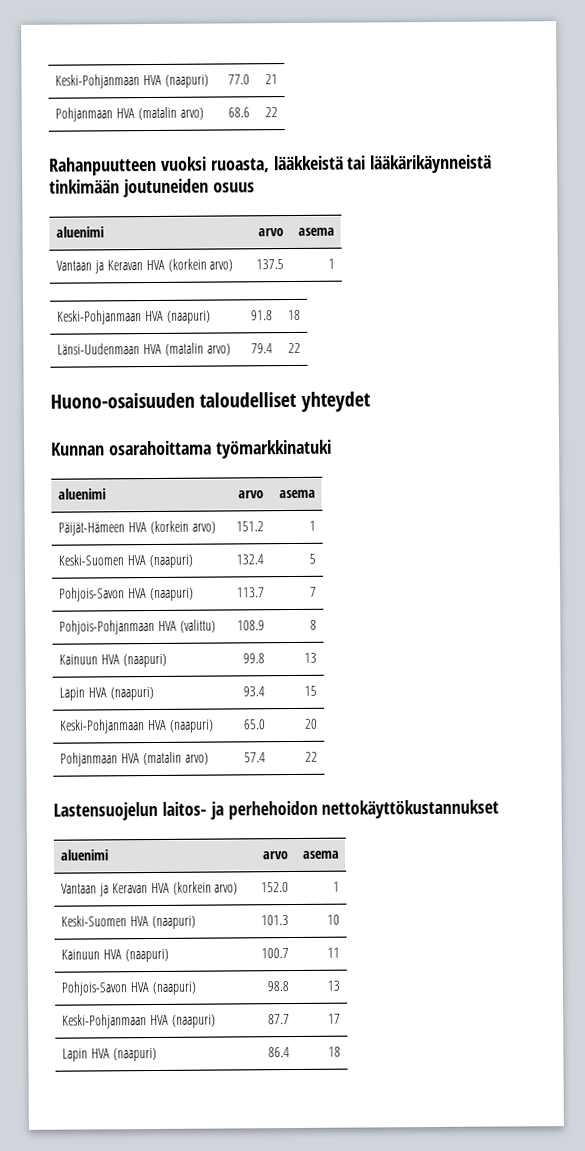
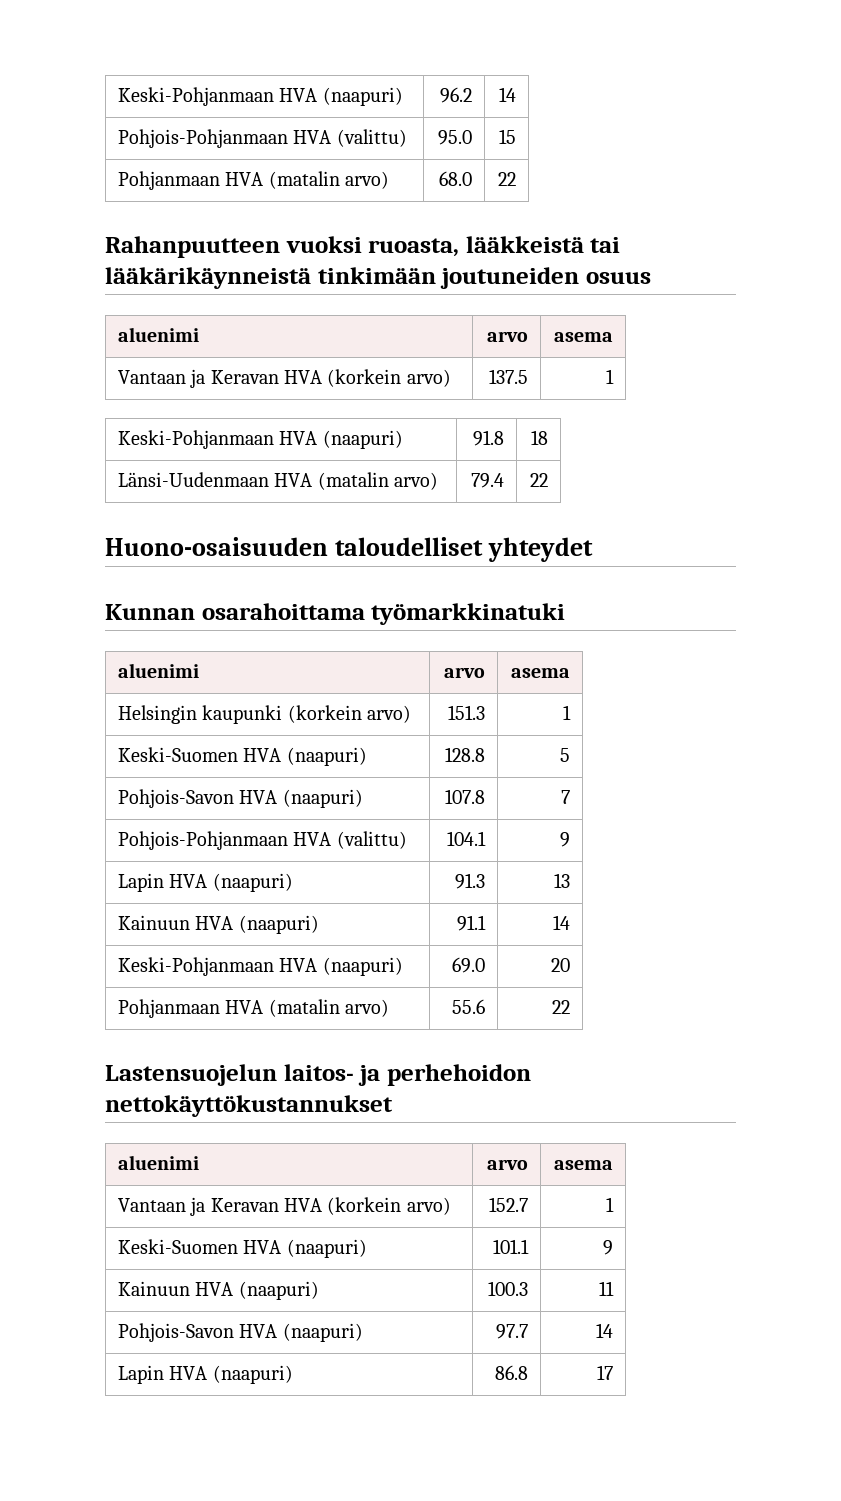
[55,74,209,89] [227,74,250,85] [264,74,278,85] [55,106,204,122] [227,107,250,118] Keski-Pohjanmaan HVA (naapuri) | 77.0 | 21 // Pohjanmaan HVA (matalin arvo) | 68.6 -> [117,87,403,106] [440,87,473,103] [499,87,517,102] [117,129,407,148] [438,130,473,145] [499,129,517,144] [117,171,390,190] [439,171,473,186] Keski-Pohjanmaan HVA (naapuri) | 96.2 | 14 // Pohjois-Pohjanmaan HVA (valittu) | 95.0 | 15 // Pohjanmaan HVA (matalin arvo) | 68.0
[58,520,216,536] [235,521,264,532] [308,520,316,531] [58,554,193,569] [235,554,264,565] Päijät-Hämeen HVA (korkein arvo) | 151.2 | 1 // Keski-Suomen HVA (naapuri) | 132.4 -> [117,705,412,724] [448,705,486,720] [563,705,572,720] [117,747,367,766] [445,747,486,762] Helsingin kaupunki (korkein arvo) | 151.3 | 1 // Keski-Suomen HVA (naapuri) | 128.8
[236,587,265,598] 113.7 -> [445,789,486,804] 107.8
[236,620,265,631] [309,619,317,630] [59,653,167,668] [242,653,265,664] [303,652,317,663] [59,686,154,701] [242,686,265,697] [303,685,317,696] [60,719,214,734] [243,719,266,730] 108.9 | 8 // Kainuun HVA (naapuri) | 99.8 | 13 // Lapin HVA (naapuri) | 93.4 | 15 // Keski-Pohjanmaan HVA (naapuri) | 65.0 -> [447,831,487,846] [560,832,571,847] [117,873,293,892] [455,873,486,889] [554,873,571,888] [117,915,319,934] [457,915,487,931] [553,915,571,930] [117,957,403,976] [452,957,486,973] 104.1 | 9 // Lapin HVA (naapuri) | 91.3 | 13 // Kainuun HVA (naapuri) | 91.1 | 14 // Keski-Pohjanmaan HVA (naapuri) | 69.0
[243,752,266,763] 57.4 -> [452,999,486,1014] 55.6
[260,882,289,893] [332,881,340,892] [61,915,196,930] [260,915,289,926] [326,914,340,925] [61,948,169,963] [260,948,289,959] 152.0 | 1 // Keski-Suomen HVA (naapuri) | 101.3 | 10 // Kainuun HVA (naapuri) | 100.7 -> [489,1197,529,1212] [606,1197,615,1212] [117,1239,367,1258] [493,1239,530,1254] [603,1240,614,1255] [117,1281,319,1300] [488,1281,529,1296] 152.7 | 1 // Keski-Suomen HVA (naapuri) | 101.1 | 9 // Kainuun HVA (naapuri) | 100.3
[266,981,289,992] [326,980,340,991] [62,1014,216,1029] [267,1014,290,1025] [327,1013,341,1024] [62,1047,157,1062] [267,1047,290,1058] [327,1046,341,1057] 98.8 | 13 // Keski-Pohjanmaan HVA (naapuri) | 87.7 | 17 // Lapin HVA (naapuri) | 86.4 | 18 -> [496,1324,529,1339] [596,1323,614,1338] [117,1365,293,1384] [495,1365,529,1380] [597,1365,614,1380] 97.7 | 14 // Lapin HVA (naapuri) | 86.8 | 17

